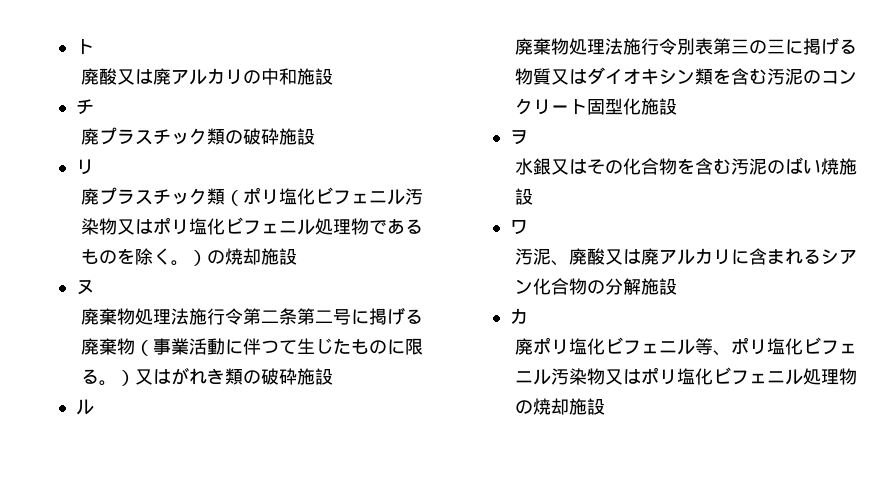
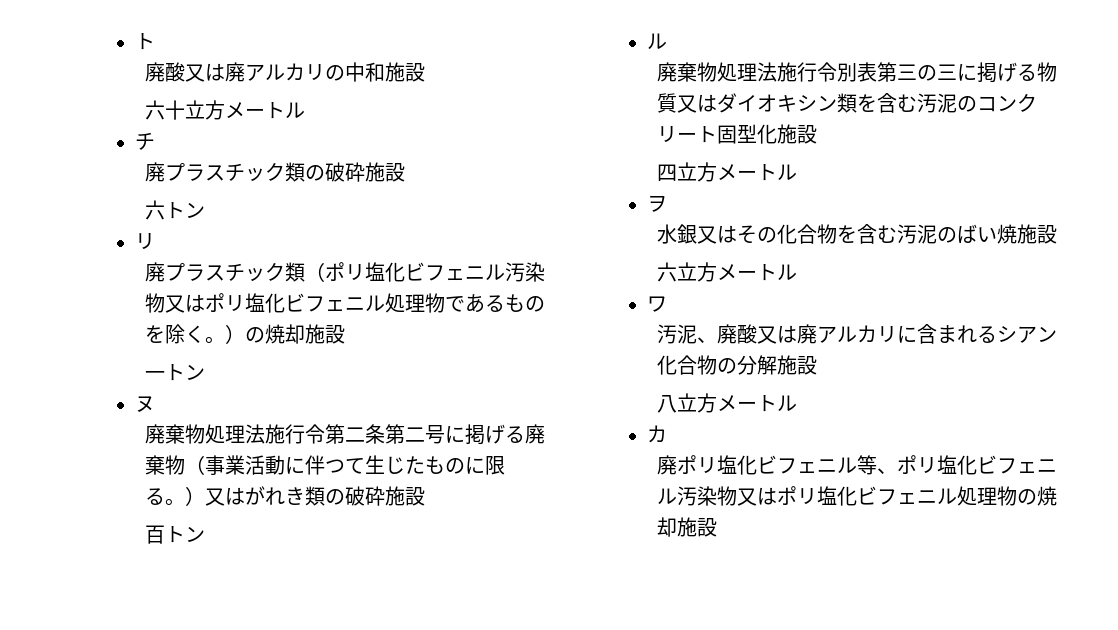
(334, 76) none -> [145,100,306,120] // 六十立方メートル
(316, 136) none -> [145,200,206,220] // 六トン
(298, 256) none -> [145,364,206,381] // 一トン
(334, 376) none -> [145,525,206,544] // 百トン
(678, 106) none -> [657,162,798,182] // 四立方メートル
(534, 196) none -> [657,262,798,282] // 六立方メートル
(678, 286) none -> [657,393,798,413] // 八立方メートル

